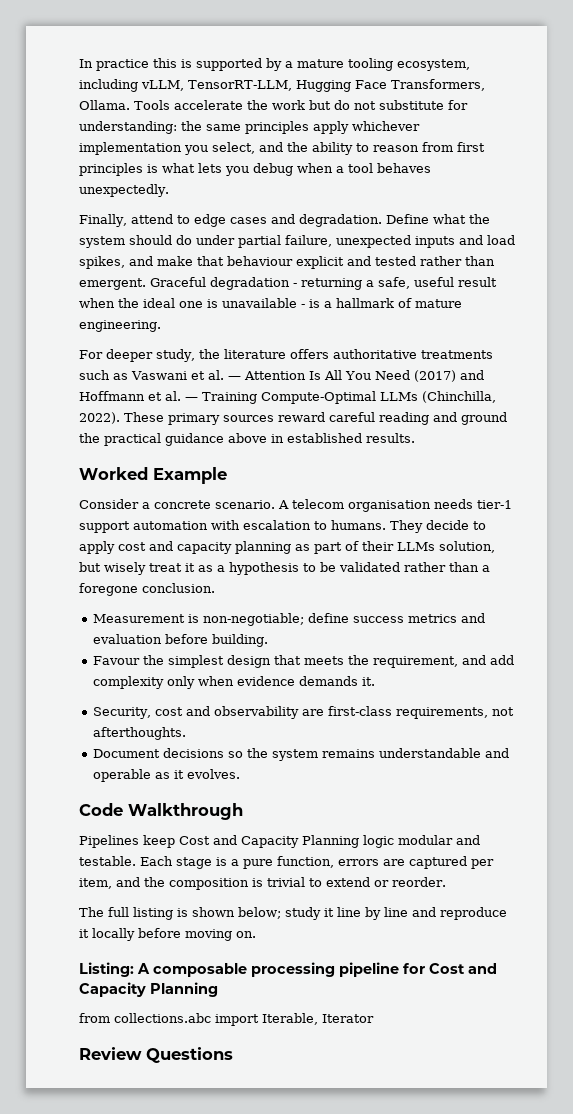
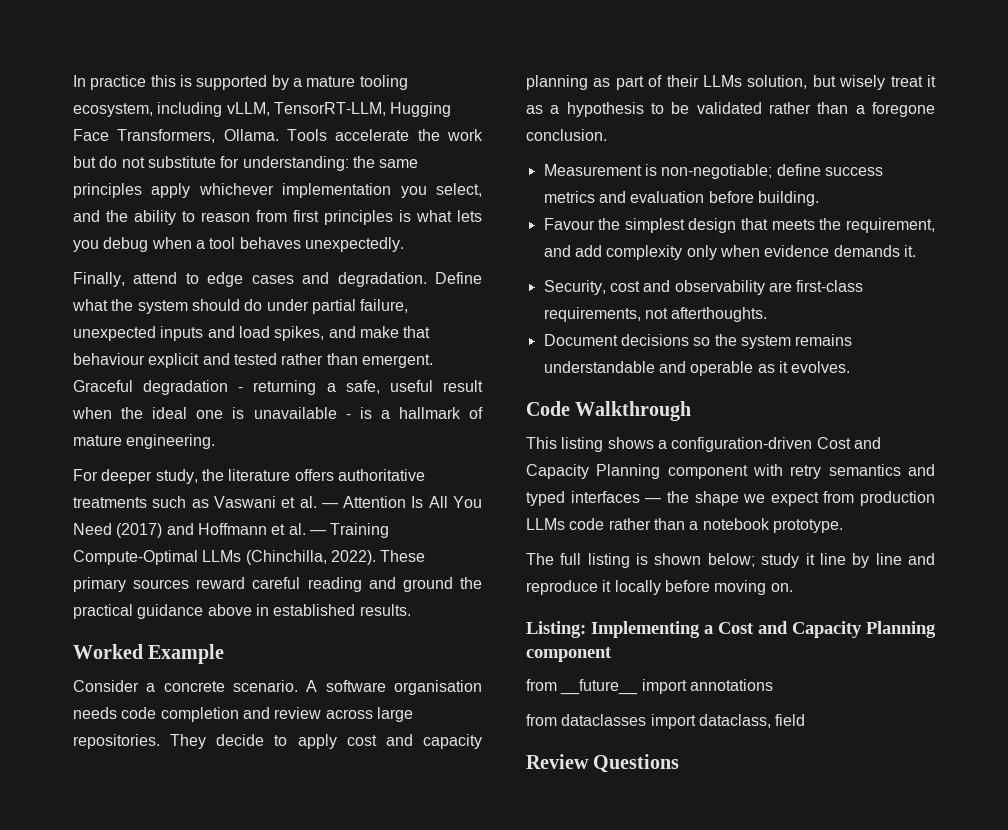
[292,499,344,509] telecom -> [325,680,386,692] software
[477,500,512,509] [79,520,386,533] tier-1 support automation with escalation to humans. -> [121,707,413,722] [73,734,160,749] code completion and review across large repositories.
[79,835,480,848] [79,856,494,869] [79,877,446,890] Pipelines keep Cost and Capacity Planning logic modular and testable. Each stage is a pure function, errors are captured per item, and the composition is trivial to extend or reorder. -> [526,437,881,452] [526,464,935,479] [526,491,935,506] [526,518,843,533] This listing shows a configuration-driven Cost and Capacity Planning component with retry semantics and typed interfaces — the shape we expect from production LLMs code rather than a notebook prototype.
[137,962,497,977] [79,982,218,997] [79,1013,374,1026] A composable processing pipeline for Cost and Capacity Planning // from collections.abc import Iterable, Iterator -> [591,621,936,638] [526,647,612,662] [526,679,773,695] [526,714,806,729] Implementing a Cost and Capacity Planning component // from __future__ import annotations // from dataclasses import dataclass, field

